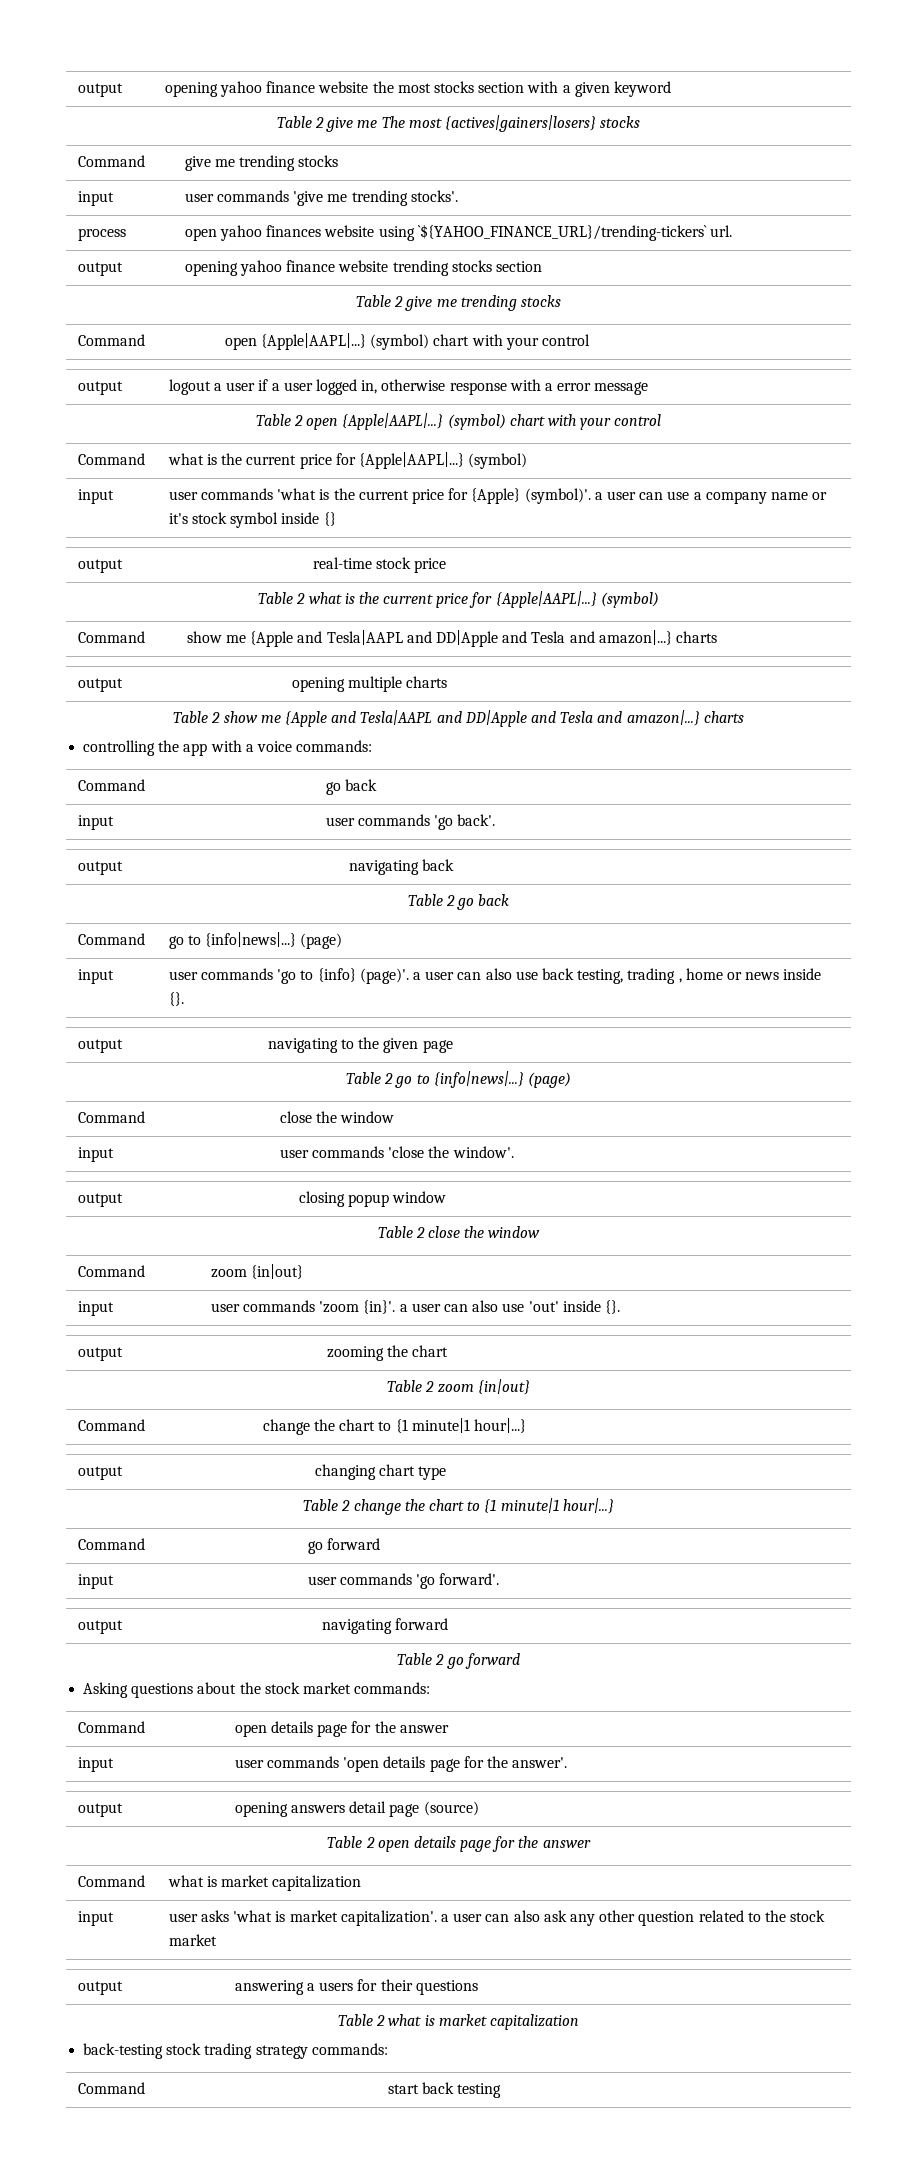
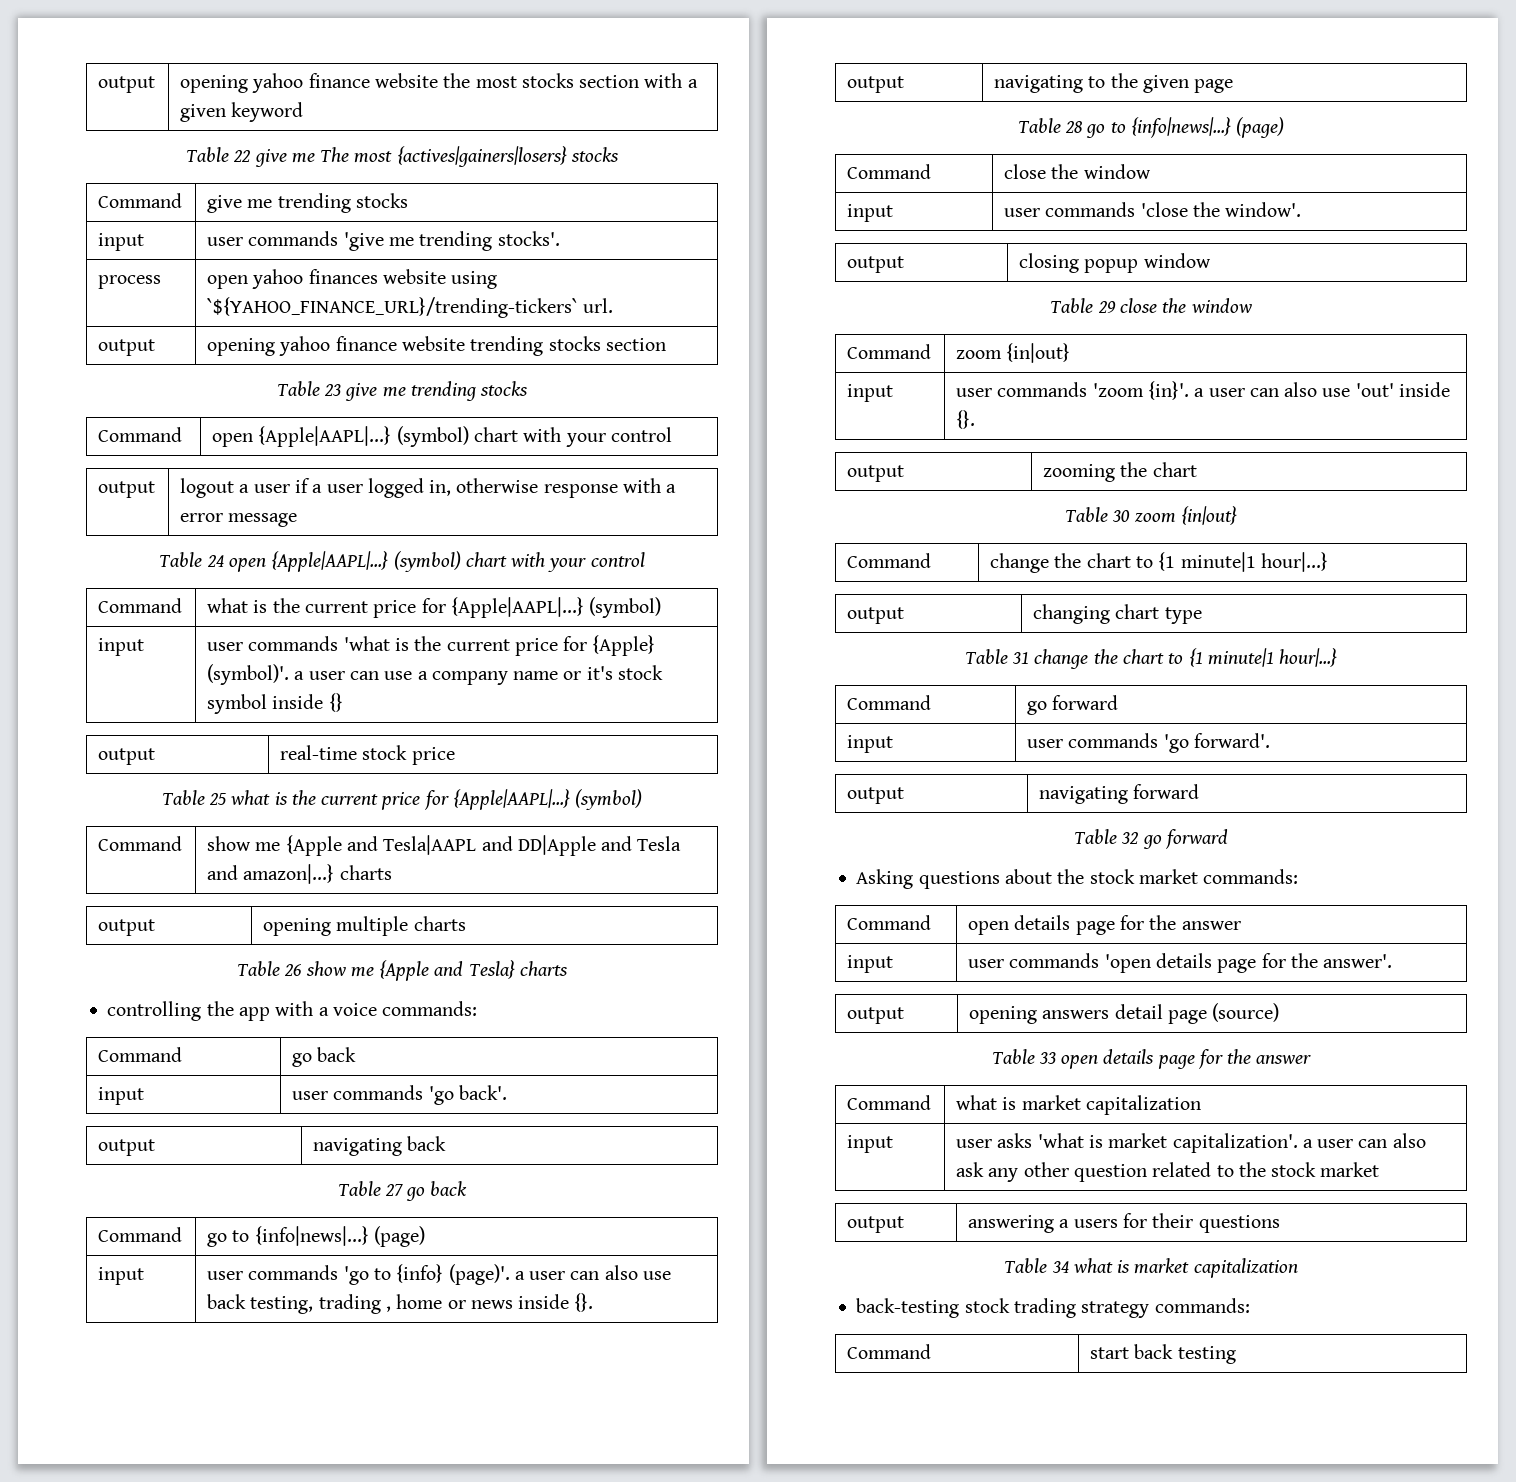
[315,117,325,128] 2 -> [233,150,251,162] 22
[394,296,404,307] 2 -> [324,384,342,396] 23
[293,415,303,426] 2 -> [206,555,224,567] 24
[296,593,306,604] 2 -> [209,793,228,805] 25
[211,710,700,727] 2 show me {Apple and Tesla|AAPL and DD|Apple and Tesla and amazon|...} -> [284,960,515,981] 26 show me {Apple and Tesla}
[445,895,455,906] 2 -> [384,1184,403,1196] 27
[384,1073,394,1084] 2 -> [1065,121,1083,133] 28
[415,1227,425,1238] 2 -> [1097,301,1116,313] 29
[425,1381,435,1392] 2 -> [1112,510,1131,522] 30
[341,1500,351,1511] 2 -> [1012,652,1030,664] 31
[435,1654,445,1665] 2 -> [1121,832,1139,844] 32
[365,1837,375,1848] 2 -> [1038,1052,1056,1064] 33
[376,2015,386,2026] 2 -> [1051,1261,1069,1273] 34

